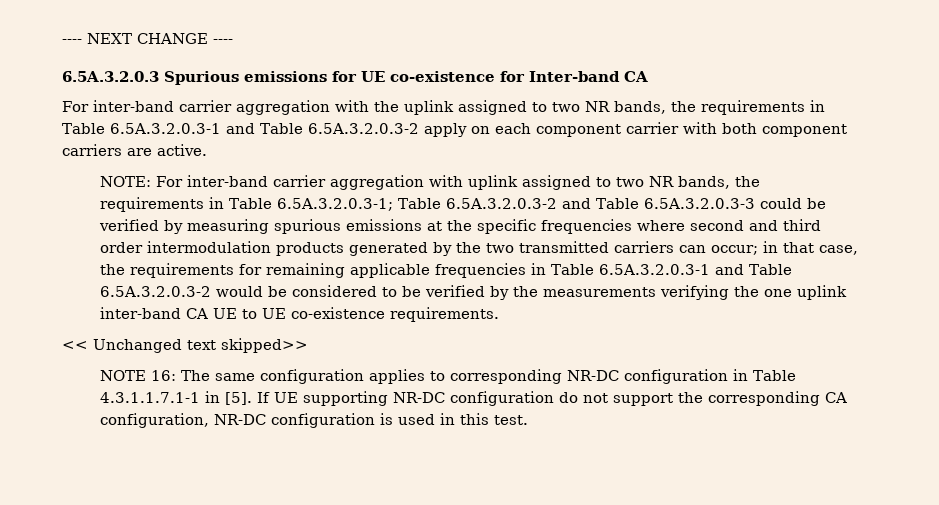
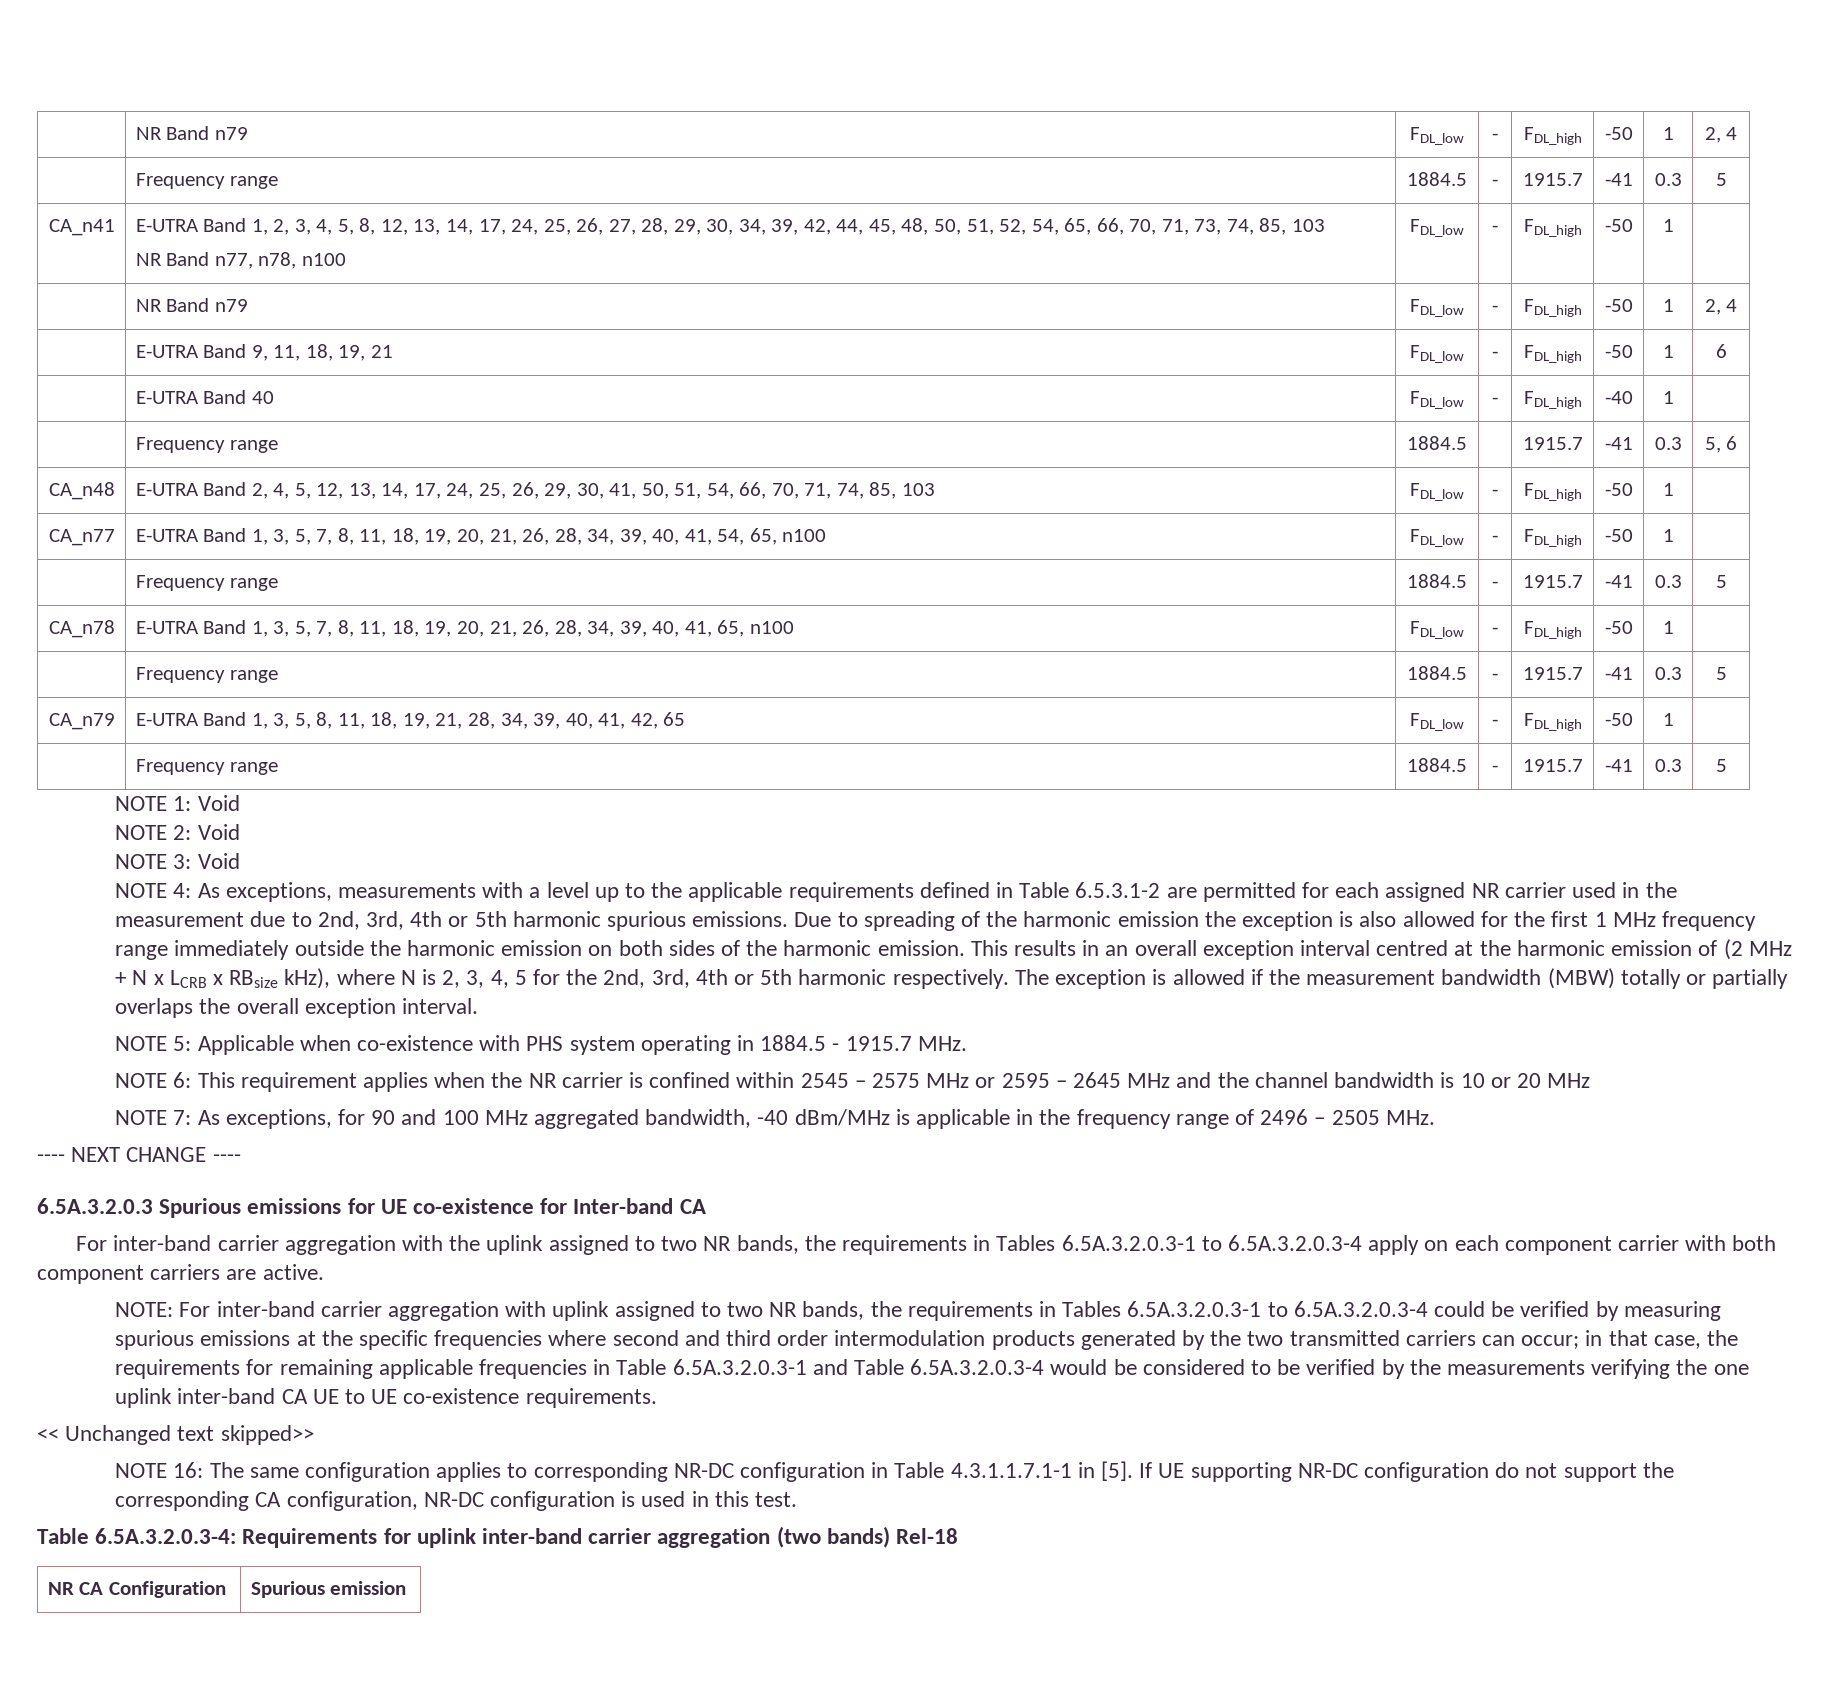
(62, 41) none -> [135,126,248,140] [1410,127,1464,145] [1492,133,1498,140] [1523,127,1582,145] [1604,127,1633,140] [1662,127,1674,140] [1704,127,1738,143] [135,173,279,189] [1407,172,1467,186] [1492,179,1498,186] [1522,173,1583,186] [1604,173,1633,186] [1654,173,1682,186] [1715,173,1727,186] [48,219,115,236] [135,218,1325,235] [135,252,346,269] [1410,219,1464,237] [1492,225,1498,232] [1523,219,1582,237] [1604,219,1633,232] [1662,219,1674,232] [135,298,248,312] [1410,299,1464,317] [1492,305,1498,312] [1523,299,1582,317] [1604,299,1633,312] [1662,299,1674,312] [1704,299,1738,315] [135,344,393,361] [1410,345,1464,363] [1492,351,1498,358] [1523,345,1582,363] [1604,345,1633,358] [1662,345,1674,358] [1715,344,1727,358] [135,390,274,404] [1410,391,1464,409] [1492,397,1498,404] [1523,391,1582,409] [1604,391,1633,404] [1662,391,1674,404] [135,437,279,453] [1407,436,1467,450] [1522,437,1583,450] [1604,437,1633,450] [1654,437,1682,450] [1704,436,1738,453] [48,482,115,500] [135,482,935,499] [1410,483,1464,501] [1492,489,1498,496] [1523,483,1582,501] [1604,483,1633,496] [1662,483,1674,496] [48,529,115,546] [135,528,827,545] [1410,529,1464,547] [1492,535,1498,542] [1523,529,1582,547] [1604,529,1633,542] [1662,529,1674,542] [135,575,279,591] [1407,574,1467,588] [1492,581,1498,588] [1522,575,1583,588] [1604,575,1633,588] [1654,575,1682,588] [1715,575,1727,588] [48,620,115,638] [135,620,794,637] [1410,621,1464,639] [1492,627,1498,634] [1523,621,1582,639] [1604,621,1633,634] [1662,621,1674,634] [135,667,279,683] [1407,666,1467,680] [1492,673,1498,680] [1522,667,1583,680] [1604,667,1633,680] [1654,667,1682,680] [1715,667,1727,680] [48,713,115,730] [135,712,686,729] [1410,713,1464,731] [1492,719,1498,726] [1523,713,1582,731] [1604,713,1633,726] [1662,713,1674,726] [135,759,279,775] [1407,758,1467,772] [1492,765,1498,772] [1522,759,1583,772] [1604,759,1633,772] [1654,759,1682,772] [1715,759,1727,772] [115,795,240,811] [115,824,240,840] [115,853,240,869] [115,882,1677,902] [115,911,1756,931] [115,939,1792,960] [115,968,1789,989] [115,998,478,1018] [115,1035,967,1055] [115,1072,1591,1092] [115,1109,1435,1129] | NR Band n79 | FDL_low | - | FDL_high | -50 | 1 | 2, 4 // | Frequency range | 1884.5 | - | 1915.7 | -41 | 0.3 | 5 // CA_n41 | E-UTRA Band 1, 2, 3, 4, 5, 8, 12, 13, 14, 17, 24, 25, 26, 27, 28, 29, 30, 34, 39, 42, 44, 45, 48, 50, 51, 52, 54, 65, 66, 70, 71, 73, 74, 85, 103 // NR Band n77, n78, n100 | FDL_low | - | FDL_high | -50 | 1 | // | NR Band n79 | FDL_low | - | FDL_high | -50 | 1 | 2, 4 // | E-UTRA Band 9, 11, 18, 19, 21 | FDL_low | - | FDL_high | -50 | 1 | 6 // | E-UTRA Band 40 | FDL_low | - | FDL_high | -40 | 1 | // | Frequency range | 1884.5 | | 1915.7 | -41 | 0.3 | 5, 6 // CA_n48 | E-UTRA Band 2, 4, 5, 12, 13, 14, 17, 24, 25, 26, 29, 30, 41, 50, 51, 54, 66, 70, 71, 74, 85, 103 | FDL_low | - | FDL_high | -50 | 1 | // CA_n77 | E-UTRA Band 1, 3, 5, 7, 8, 11, 18, 19, 20, 21, 26, 28, 34, 39, 40, 41, 54, 65, n100 | FDL_low | - | FDL_high | -50 | 1 | // | Frequency range | 1884.5 | - | 1915.7 | -41 | 0.3 | 5 // CA_n78 | E-UTRA Band 1, 3, 5, 7, 8, 11, 18, 19, 20, 21, 26, 28, 34, 39, 40, 41, 65, n100 | FDL_low | - | FDL_high | -50 | 1 | // | Frequency range | 1884.5 | - | 1915.7 | -41 | 0.3 | 5 // CA_n79 | E-UTRA Band 1, 3, 5, 8, 11, 18, 19, 21, 28, 34, 39, 40, 41, 42, 65 | FDL_low | - | FDL_high | -50 | 1 | // | Frequency range | 1884.5 | - | 1915.7 | -41 | 0.3 | 5 // NOTE 1: Void // NOTE 2: Void // NOTE 3: Void // NOTE 4: As exceptions, measurements with a level up to the applicable requirements defined in Table 6.5.3.1-2 are permitted for each assigned NR carrier used in the measurement due to 2nd, 3rd, 4th or 5th harmonic spurious emissions. Due to spreading of the harmonic emission the exception is also allowed for the first 1 MHz frequency range immediately outside the harmonic emission on both sides of the harmonic emission. This results in an overall exception interval centred at the harmonic emission of (2 MHz + N x LCRB x RBsize kHz), where N is 2, 3, 4, 5 for the 2nd, 3rd, 4th or 5th harmonic respectively. The exception is allowed if the measurement bandwidth (MBW) totally or partially overlaps the overall exception interval. // NOTE 5: Applicable when co-existence with PHS system operating in 1884.5 - 1915.7 MHz. // NOTE 6: This requirement applies when the NR carrier is confined within 2545 – 2575 MHz or 2595 – 2645 MHz and the channel bandwidth is 10 or 20 MHz // NOTE 7: As exceptions, for 90 and 100 MHz aggregated bandwidth, -40 dBm/MHz is applicable in the frequency range of 2496 – 2505 MHz. //
[62,123,419,134] Table 6.5A.3.2.0.3-1 and Table 6.5A.3.2.0.3-2 -> [996,1235,1362,1251] Tables 6.5A.3.2.0.3-1 to 6.5A.3.2.0.3-4
[228,198,755,211] Table 6.5A.3.2.0.3-1; Table 6.5A.3.2.0.3-2 and Table 6.5A.3.2.0.3-3 -> [1062,1301,1428,1317] Tables 6.5A.3.2.0.3-1 to 6.5A.3.2.0.3-4
[99,286,211,297] 6.5A.3.2.0.3-2 -> [910,1359,1045,1375] 6.5A.3.2.0.3-4
(528, 420) none -> [37,1526,959,1548] [47,1581,226,1598] [250,1581,407,1598] // Table 6.5A.3.2.0.3-4: Requirements for uplink inter-band carrier aggregation (two bands) Rel-18 // NR CA Configuration | Spurious emission

